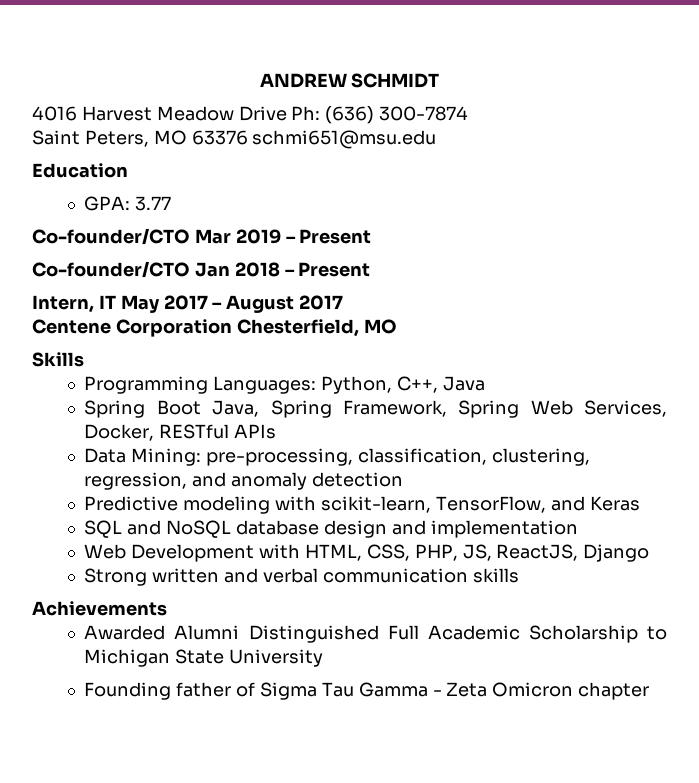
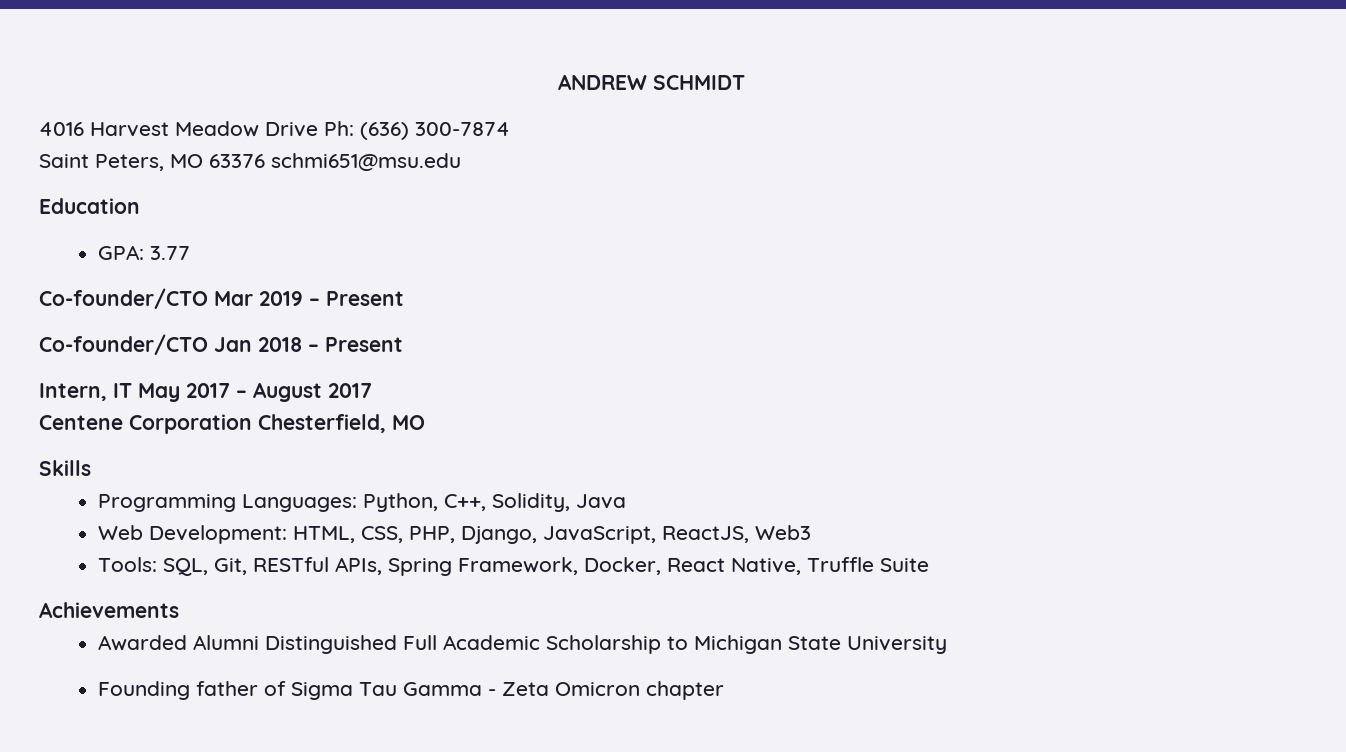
(438, 384) none -> [492,493,571,512] Solidity,
[84,400,668,418] [84,424,277,441] [84,448,590,466] [84,472,403,490] [84,496,640,514] [84,520,578,538] [84,544,650,562] [84,568,519,586] Spring Boot Java, Spring Framework, Spring Web Services, Docker, RESTful APIs // Data Mining: pre-processing, classification, clustering, regression, and anomaly detection // Predictive modeling with scikit-learn, TensorFlow, and Keras // SQL and NoSQL database design and implementation // Web Development with HTML, CSS, PHP, JS, ReactJS, Django // Strong written and verbal communication skills -> [98,525,812,544] [98,557,930,576] Web Development: HTML, CSS, PHP, Django, JavaScript, ReactJS, Web3 // Tools: SQL, Git, RESTful APIs, Spring Framework, Docker, React Native, Truffle Suite

